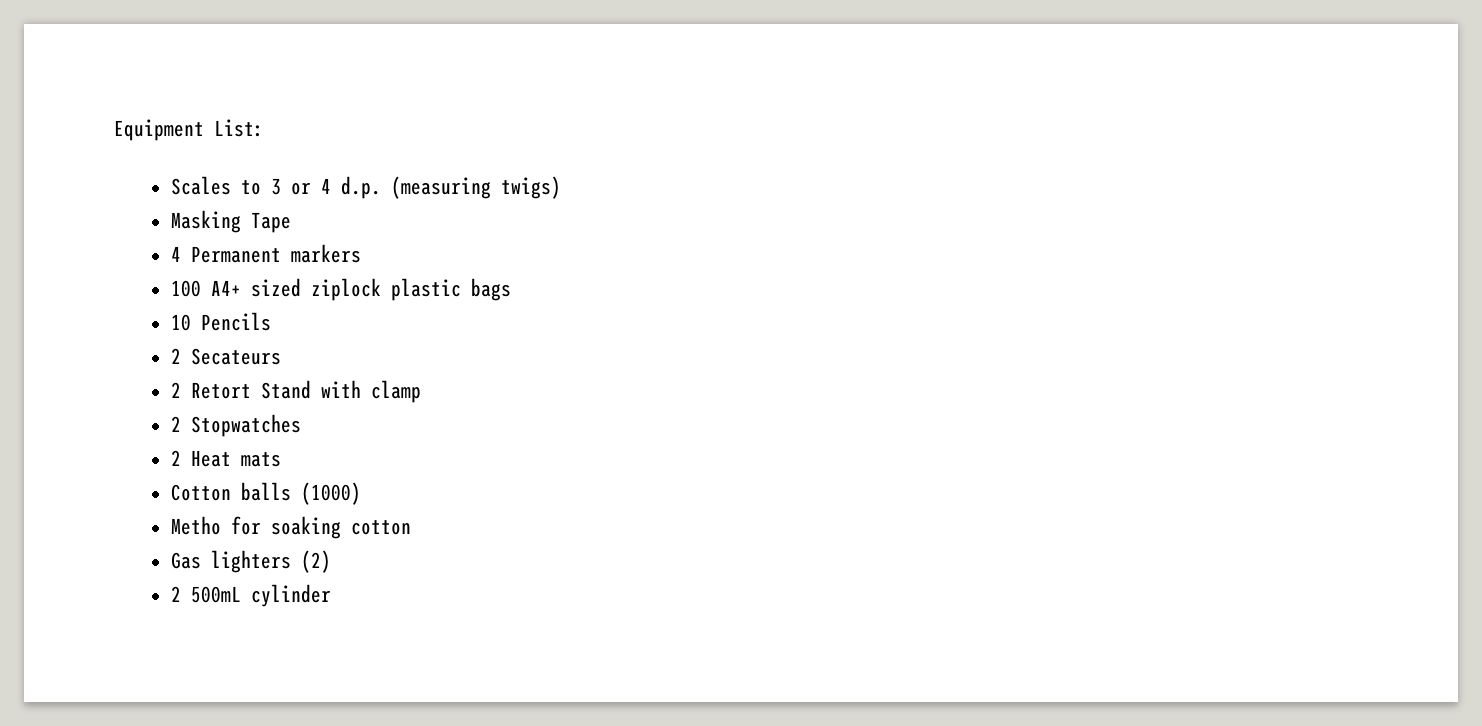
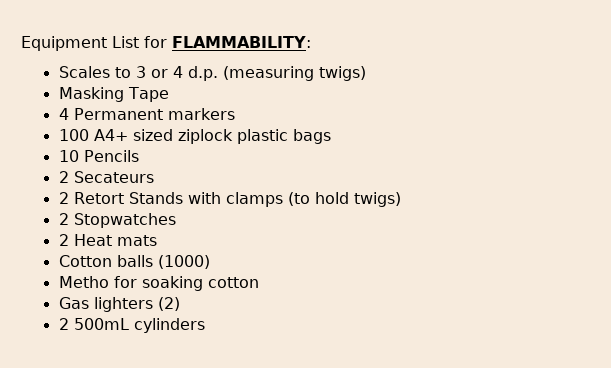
[214,119,264,137] List: -> [112,36,311,48] List for FLAMMABILITY:
[260,380,421,403] Stand with clamp -> [128,192,401,207] Stands with clamps (to hold twigs)
[250,584,331,607] cylinder -> [133,318,205,333] cylinders

